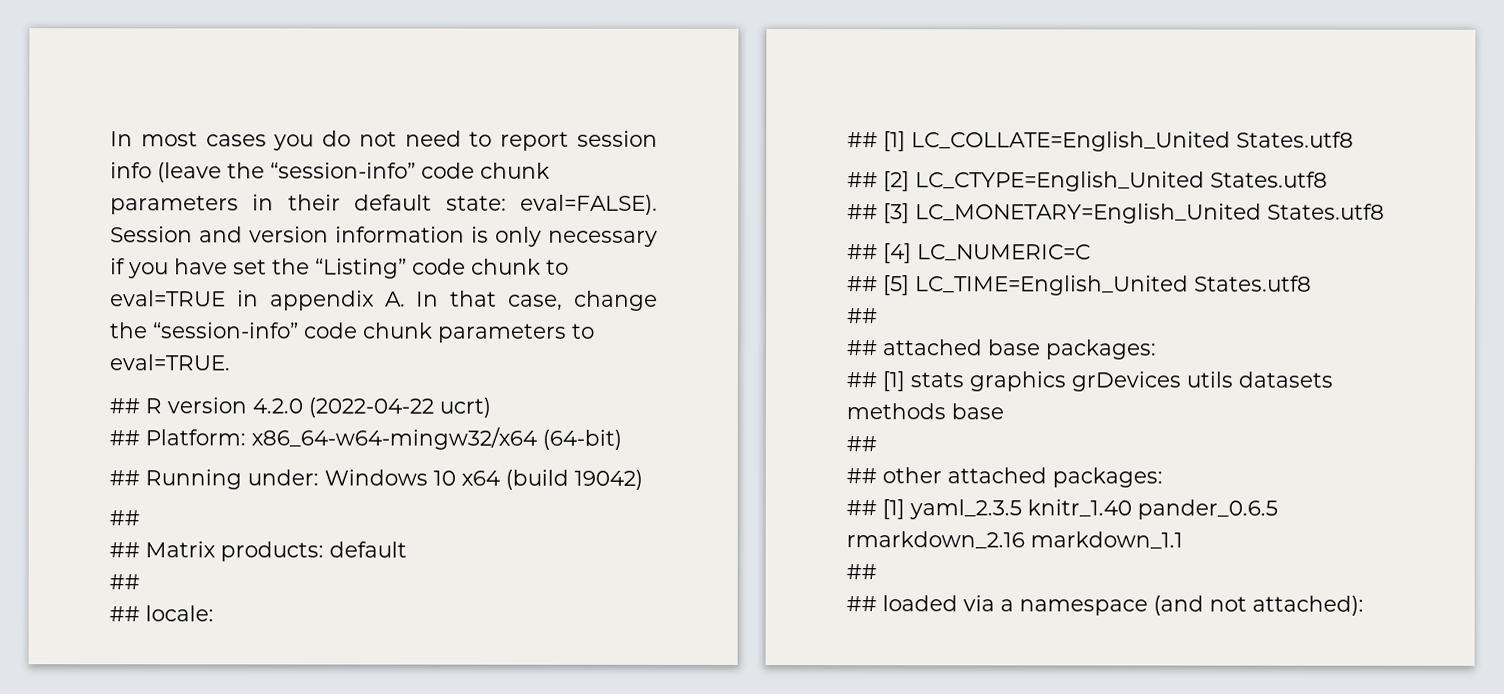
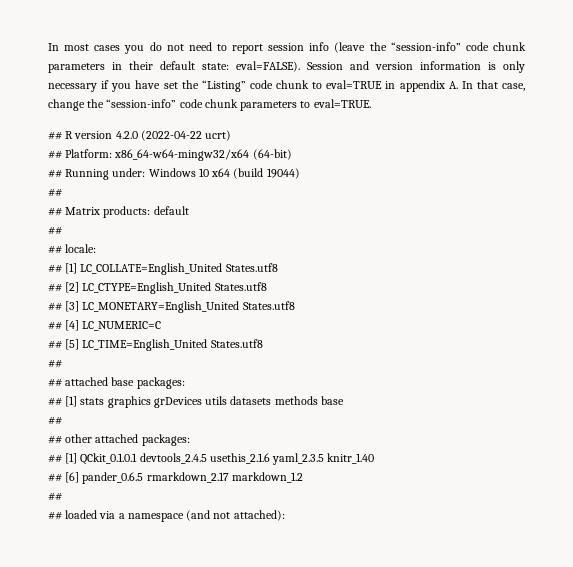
[574,469,643,490] 19042) -> [266,168,300,179] 19044)
(905, 509) none -> [80,453,270,465] QCkit_0.1.0.1 devtools_2.4.5 usethis_2.1.6
[1137,499,1278,520] [846,531,1183,550] pander_0.6.5 rmarkdown_2.16 markdown_1.1 -> [48,472,303,484] // ## [6] pander_0.6.5 rmarkdown_2.17 markdown_1.2

